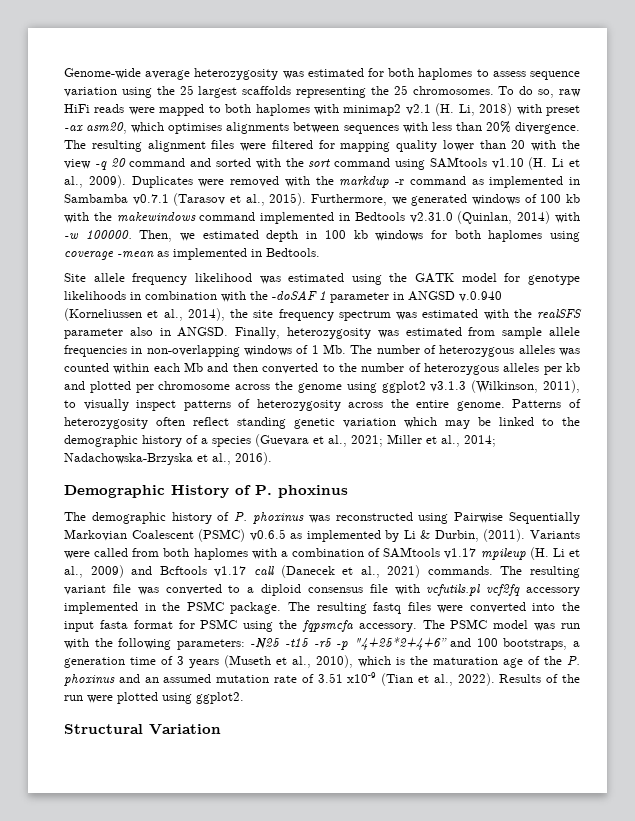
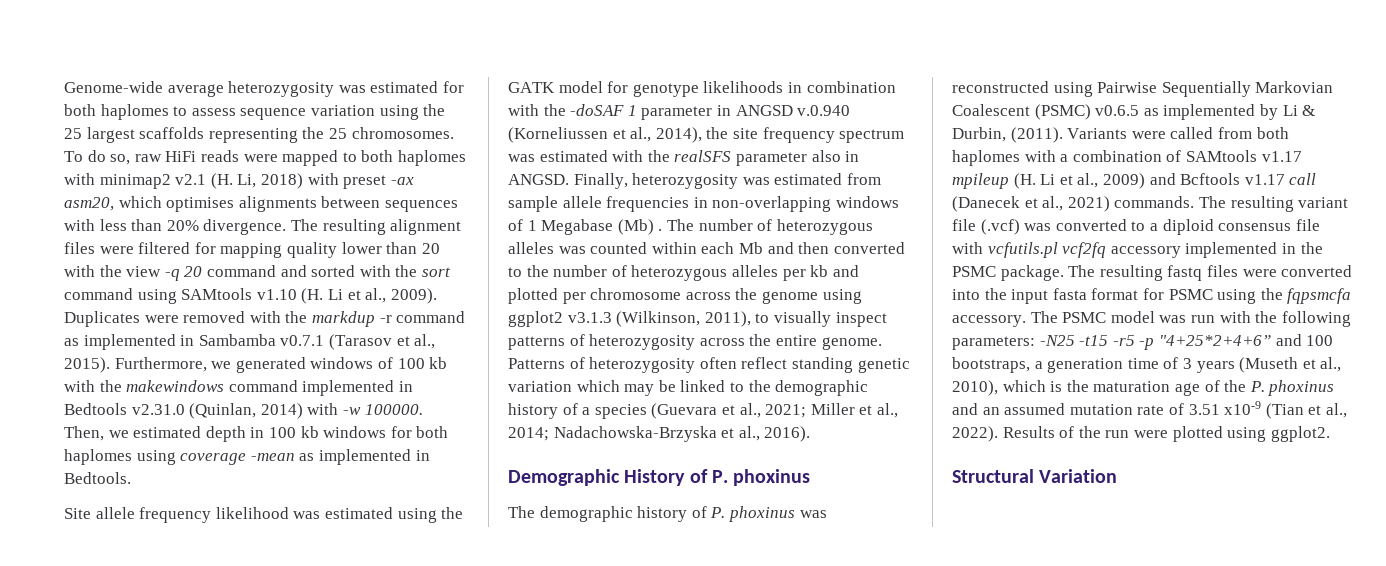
[323,344,346,354] Mb. -> [541,219,663,235] Megabase (Mb) .
(131, 588) none -> [980,219,1020,235] (.vcf)

